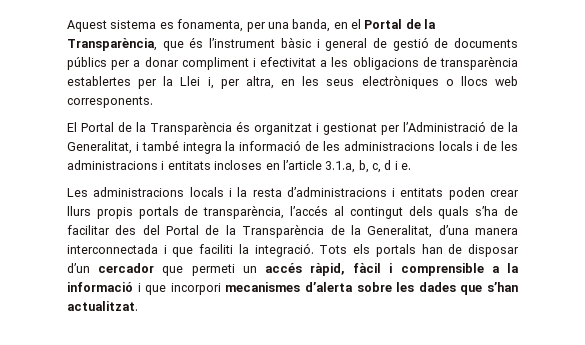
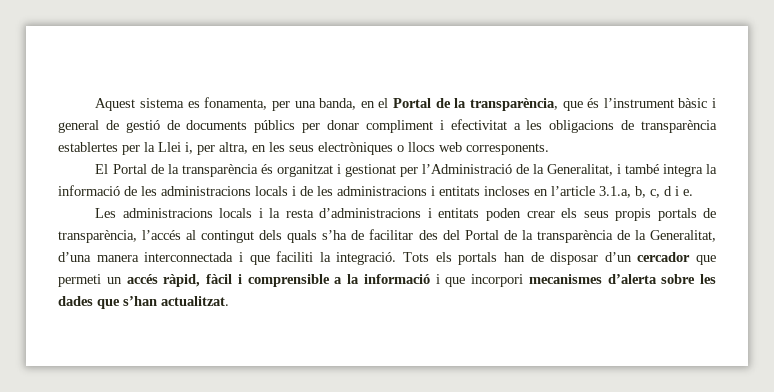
[67,38,157,51] Transparència, -> [469,98,558,111] transparència,
[133,60,141,67] a -> (321, 128) none
[150,121,232,135] Transparència -> [181,164,258,177] transparència
[67,206,91,216] llurs -> [560,208,609,218] els seus
[242,224,325,238] Transparència -> [536,230,613,243] transparència

